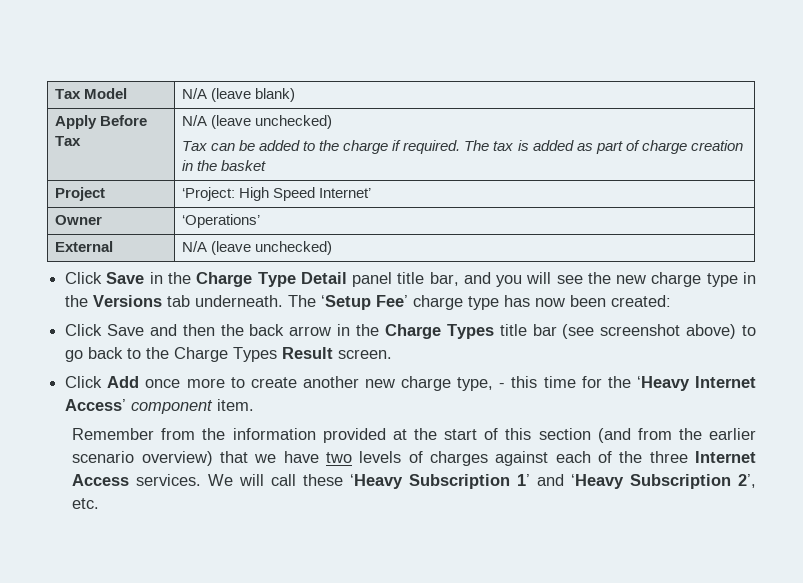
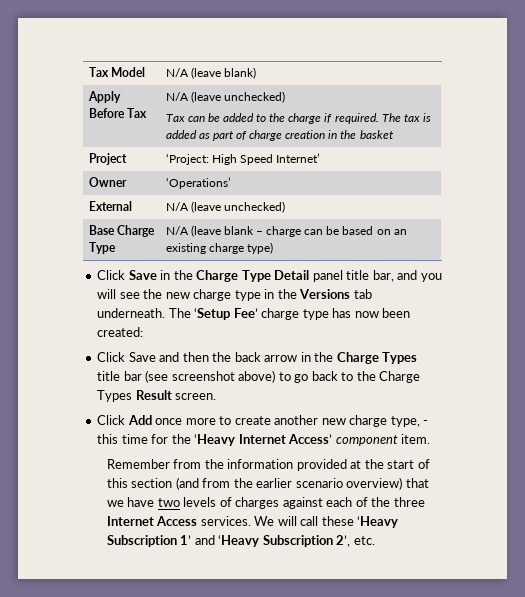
(333, 248) none -> [88,225,155,237] [88,242,116,254] [165,225,407,237] [165,242,273,254] // Base Charge Type | N/A (leave blank – charge can be based on an existing charge type)

